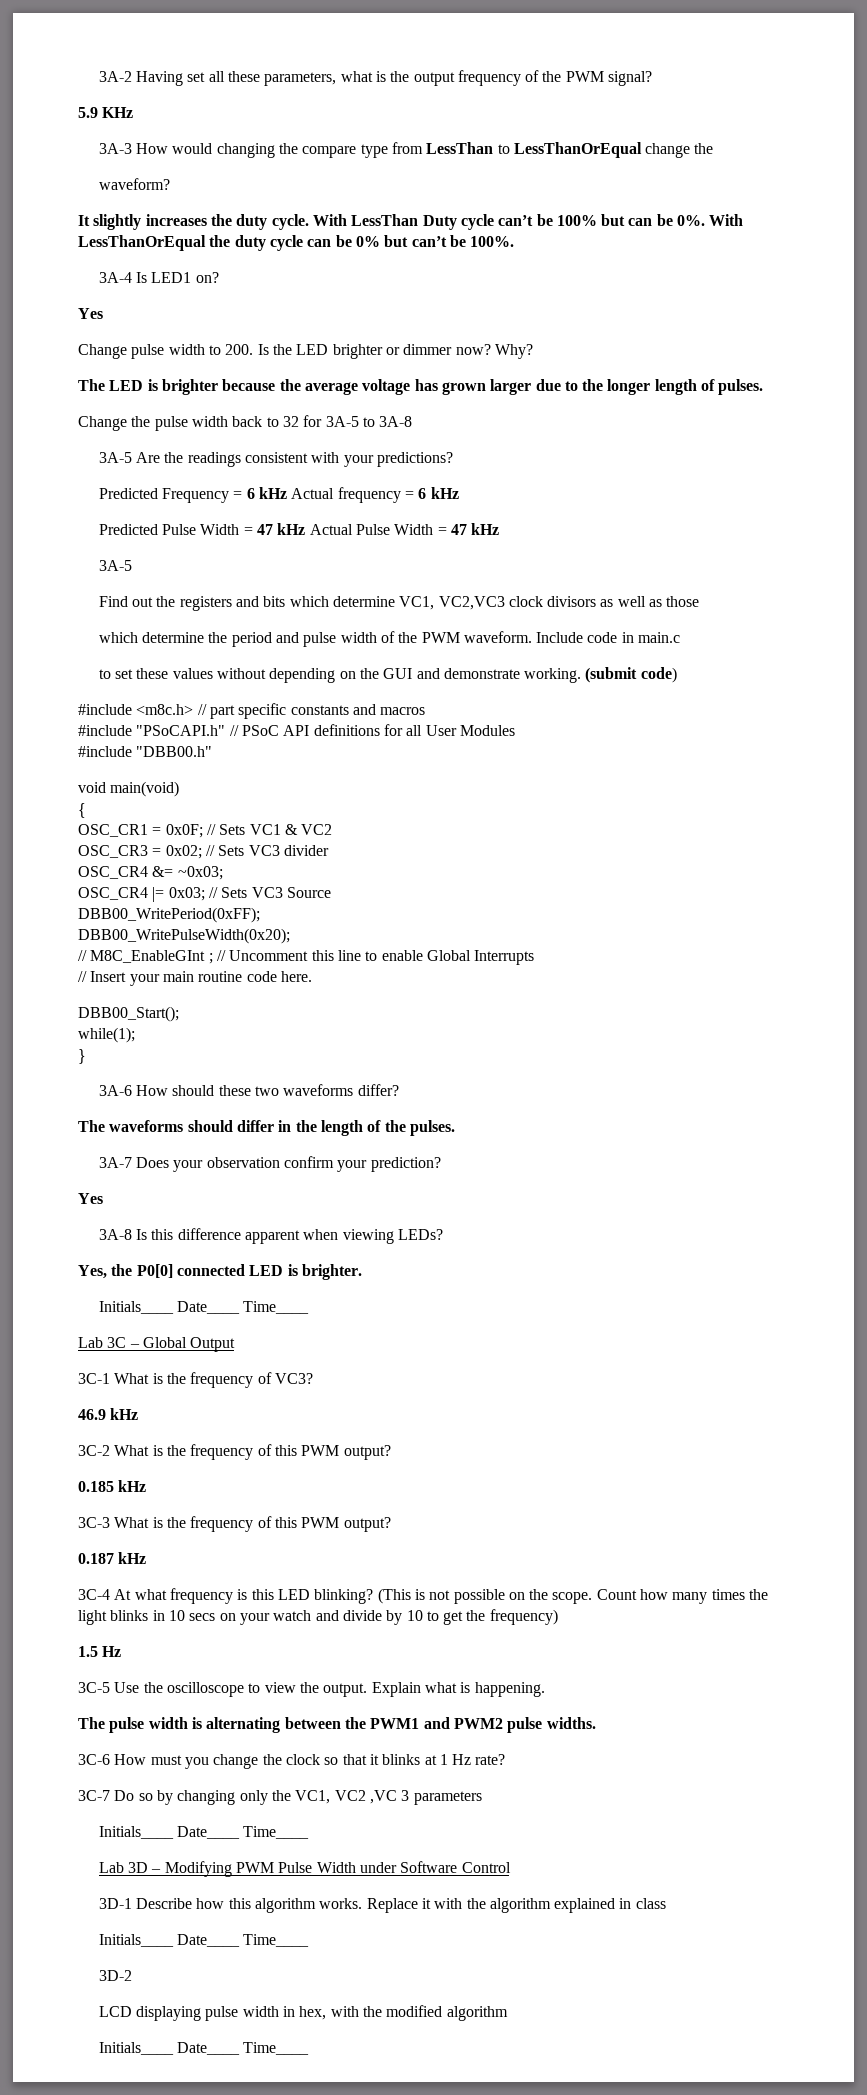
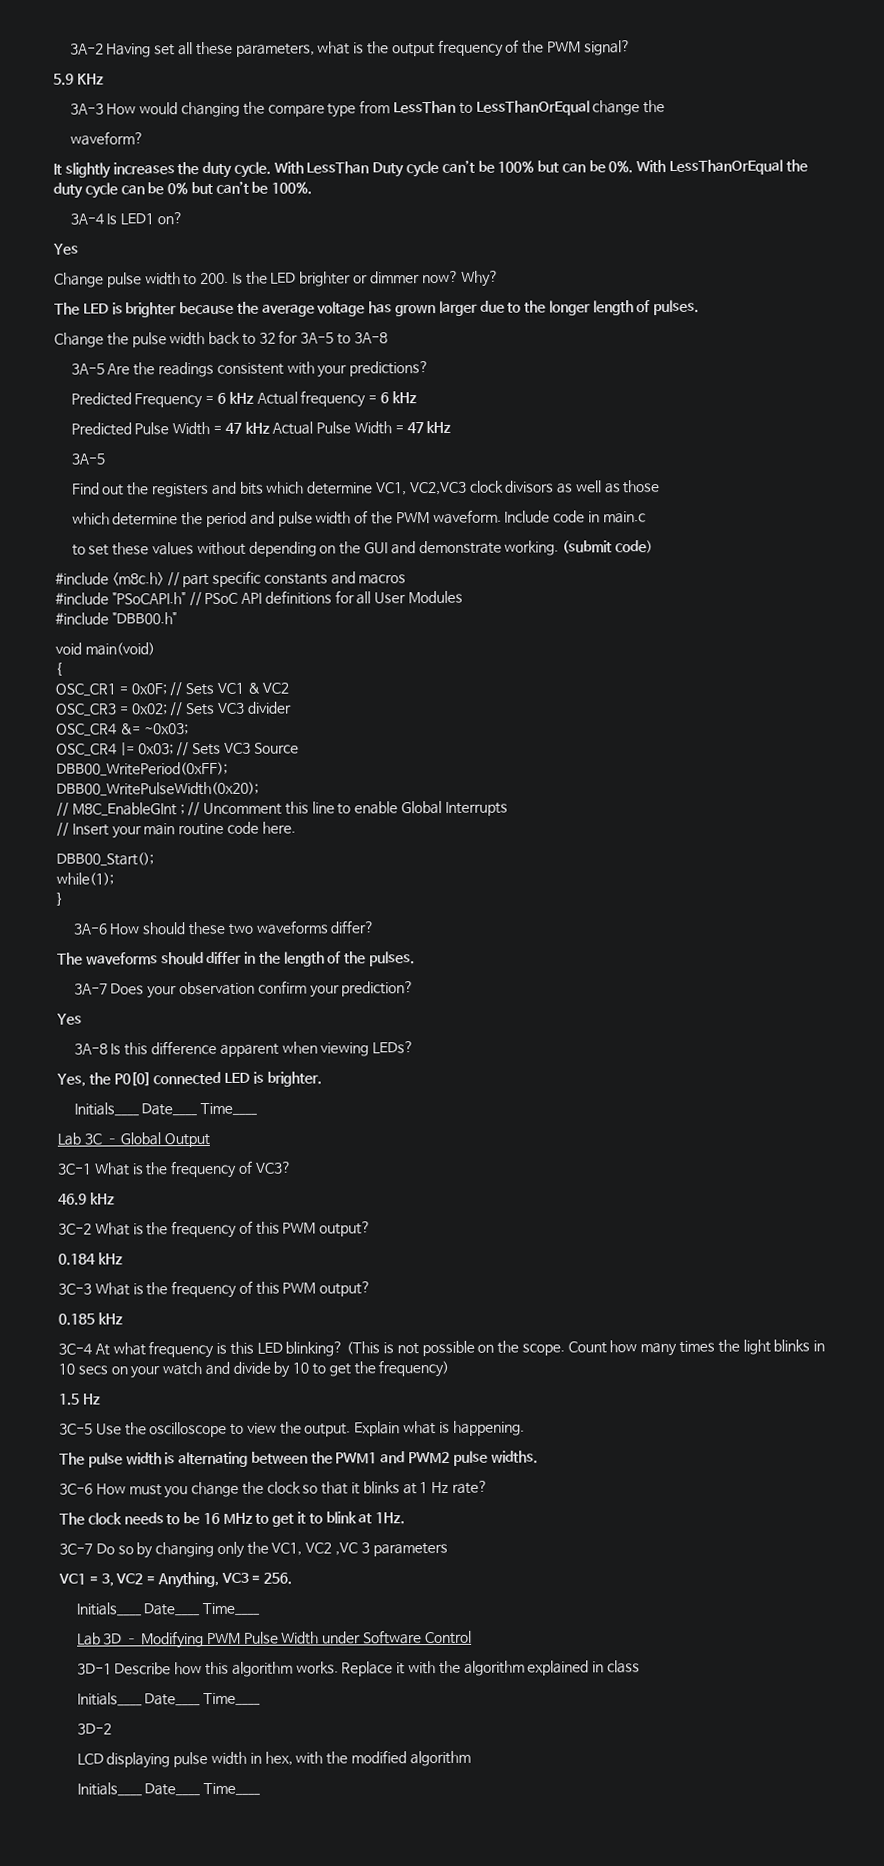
[78,1481,114,1492] 0.185 -> [58,1253,96,1266] 0.184
[78,1553,114,1564] 0.187 -> [58,1313,95,1326] 0.185
(506, 1759) none -> [59,1511,406,1527] // The clock needs to be 16 MHz to get it to blink at 1Hz.
(482, 1798) none -> [58,1571,293,1589] // VC1 = 3, VC2 = Anything, VC3 = 256.

